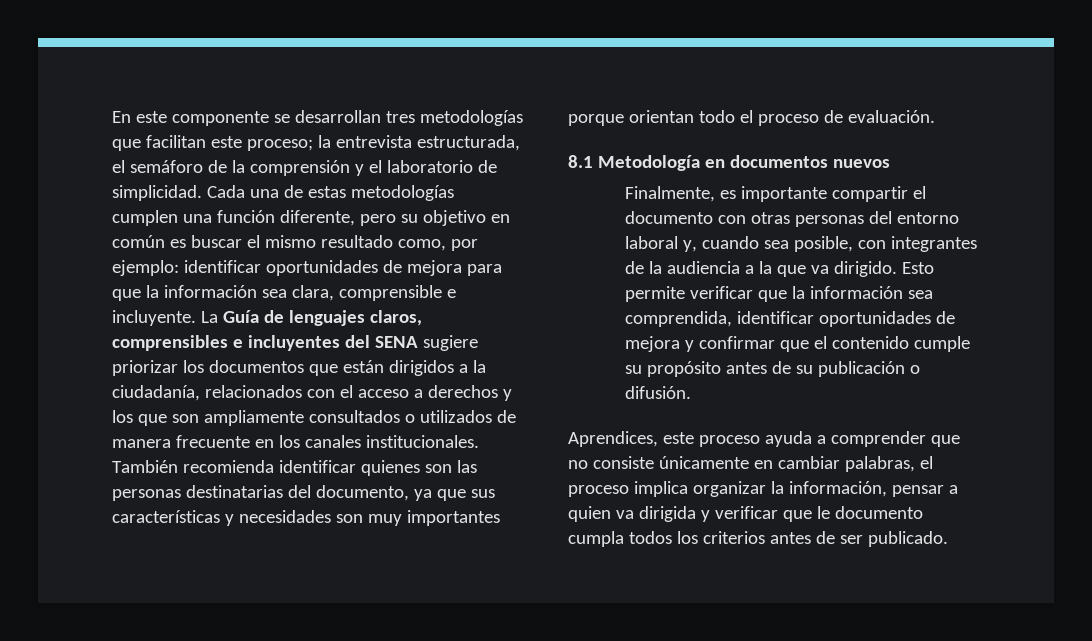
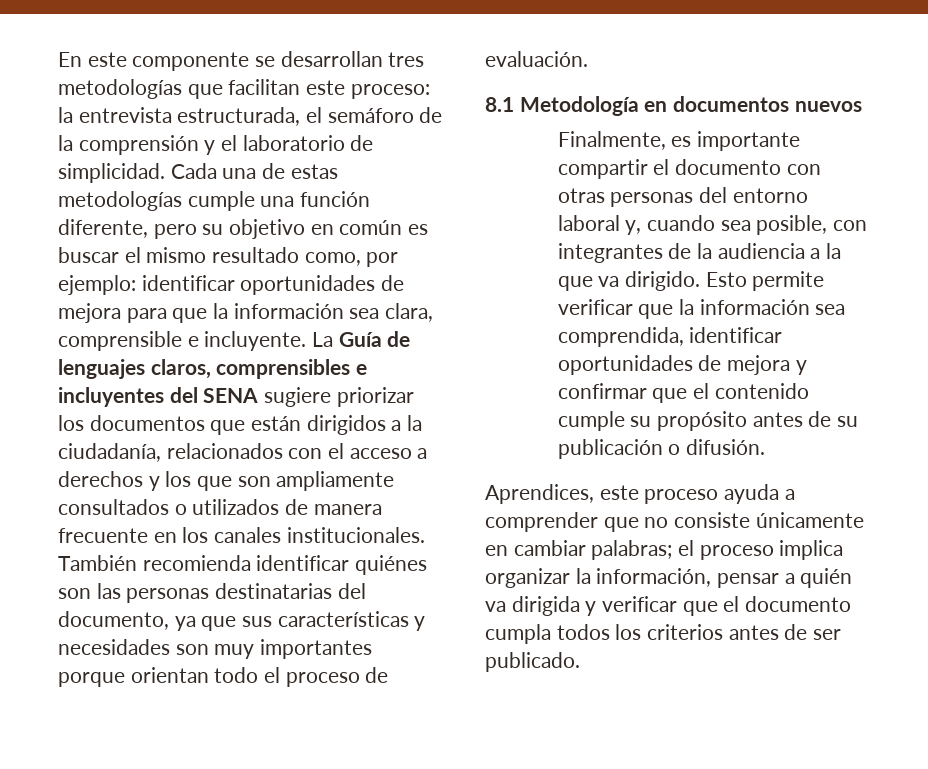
[246,139,313,151] proceso; -> [350,84,430,99] proceso:
[112,210,178,226] cumplen -> [187,191,255,211] cumple
[360,460,420,476] quienes -> [355,555,428,575] quiénes
[844,456,915,472] palabras, -> [591,540,673,560] palabras;
[568,506,611,522] quien -> [800,568,853,588] quién
[816,506,830,519] le -> [723,596,740,612] el

